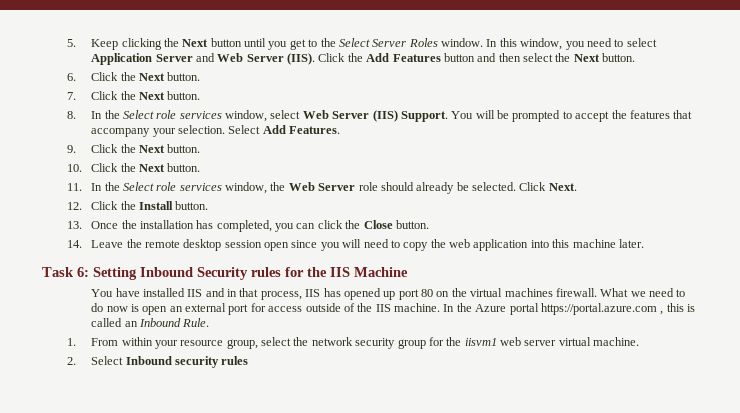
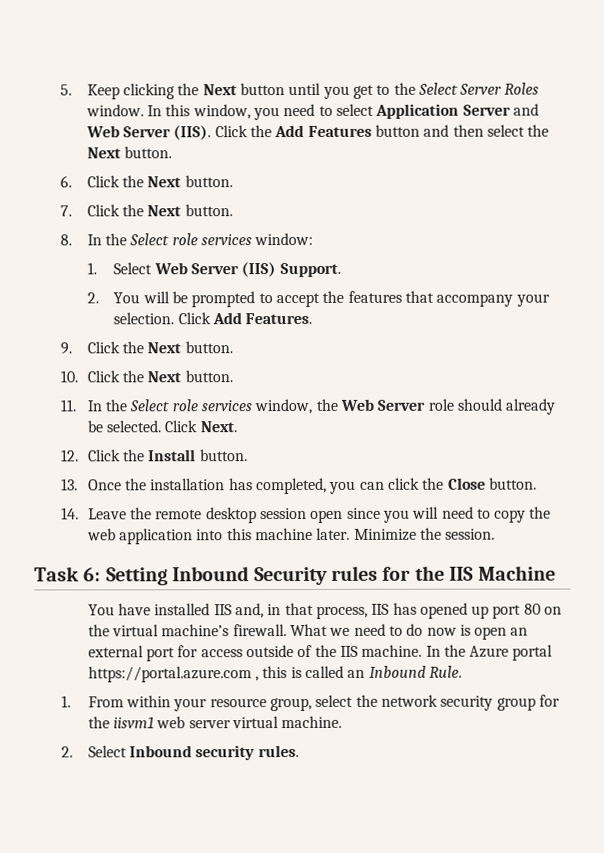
[225,110,301,122] window, select -> [254,232,314,246] [86,262,153,275] window: // 1. Select
(448, 116) none -> [86,292,99,304] // 2.
[228,125,261,134] Select -> [177,312,211,325] Click
(644, 243) none -> [353,527,496,541] Minimize the session.
[205,288,225,297] and -> [234,603,264,619] and,
[504,288,553,297] machines -> [161,624,230,637] machine’s
[221,356,249,365] rules -> [257,745,299,758] rules.

